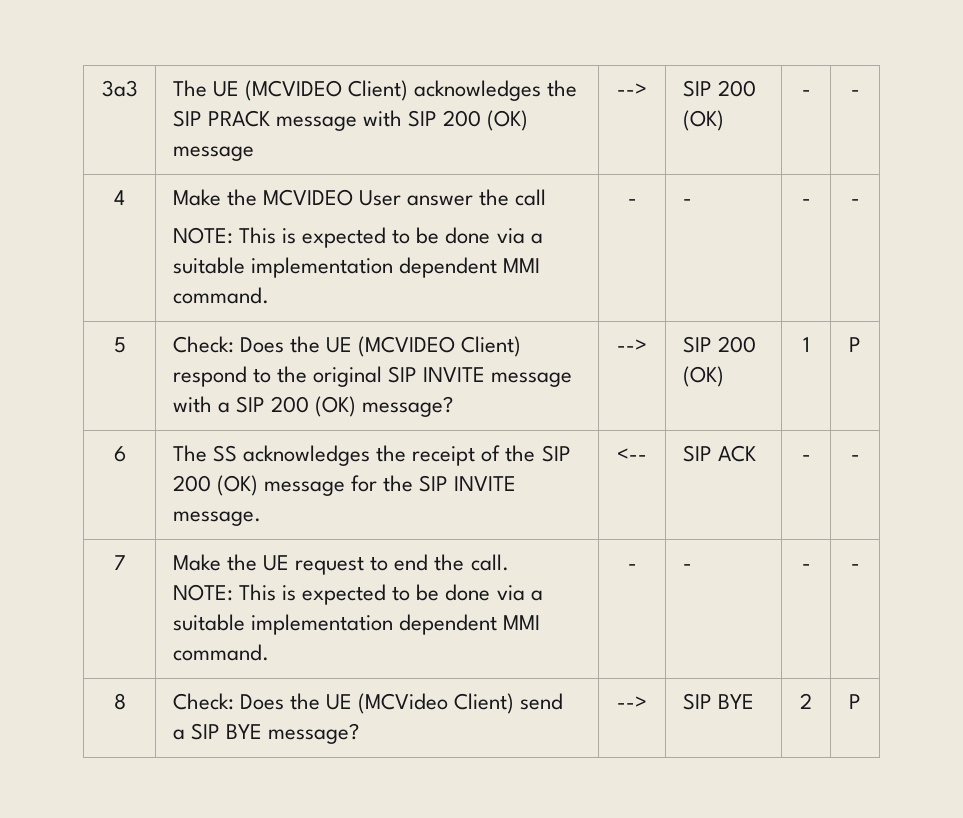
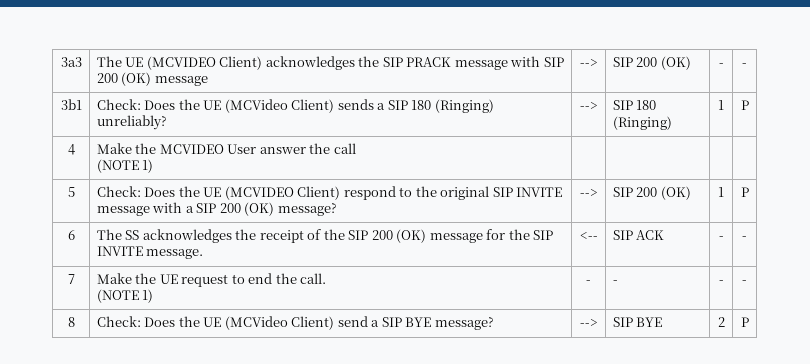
(860, 93) none -> [60,99,82,110] [96,99,494,113] [96,115,167,130] [579,102,598,110] [612,100,657,110] [612,116,672,130] [718,100,724,110] [740,100,749,110] // 3b1 | Check: Does the UE (MCVideo Client) sends a SIP 180 (Ringing) unreliably? | --> | SIP 180 (Ringing) | 1 | P
[172,227,543,248] [172,257,541,278] [172,287,269,304] [627,199,637,205] [682,199,692,205] [801,199,811,205] [850,199,860,205] NOTE: This is expected to be done via a suitable implementation dependent MMI command. | - | - | - | - -> [96,159,154,173] (NOTE 1) | | | |
[172,584,543,605] [172,614,541,635] [172,644,269,661] NOTE: This is expected to be done via a suitable implementation dependent MMI command. -> [96,289,154,303] (NOTE 1)

